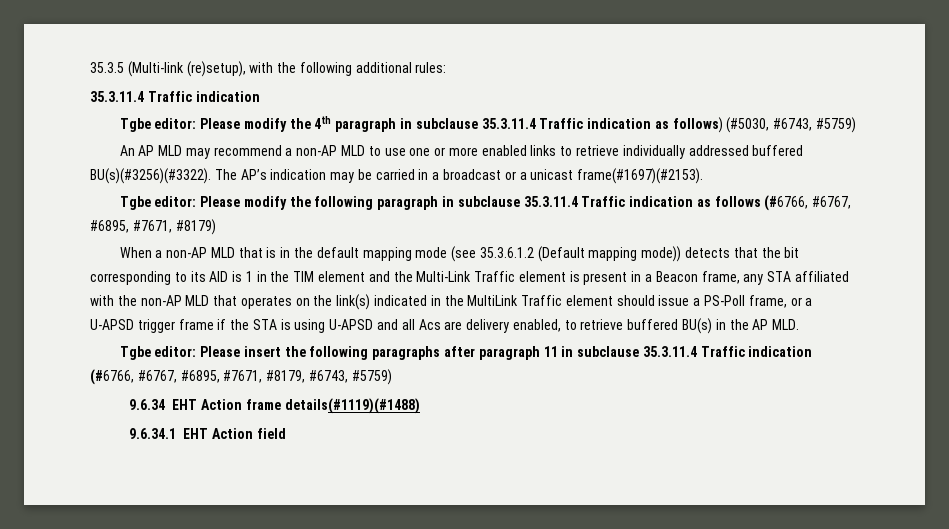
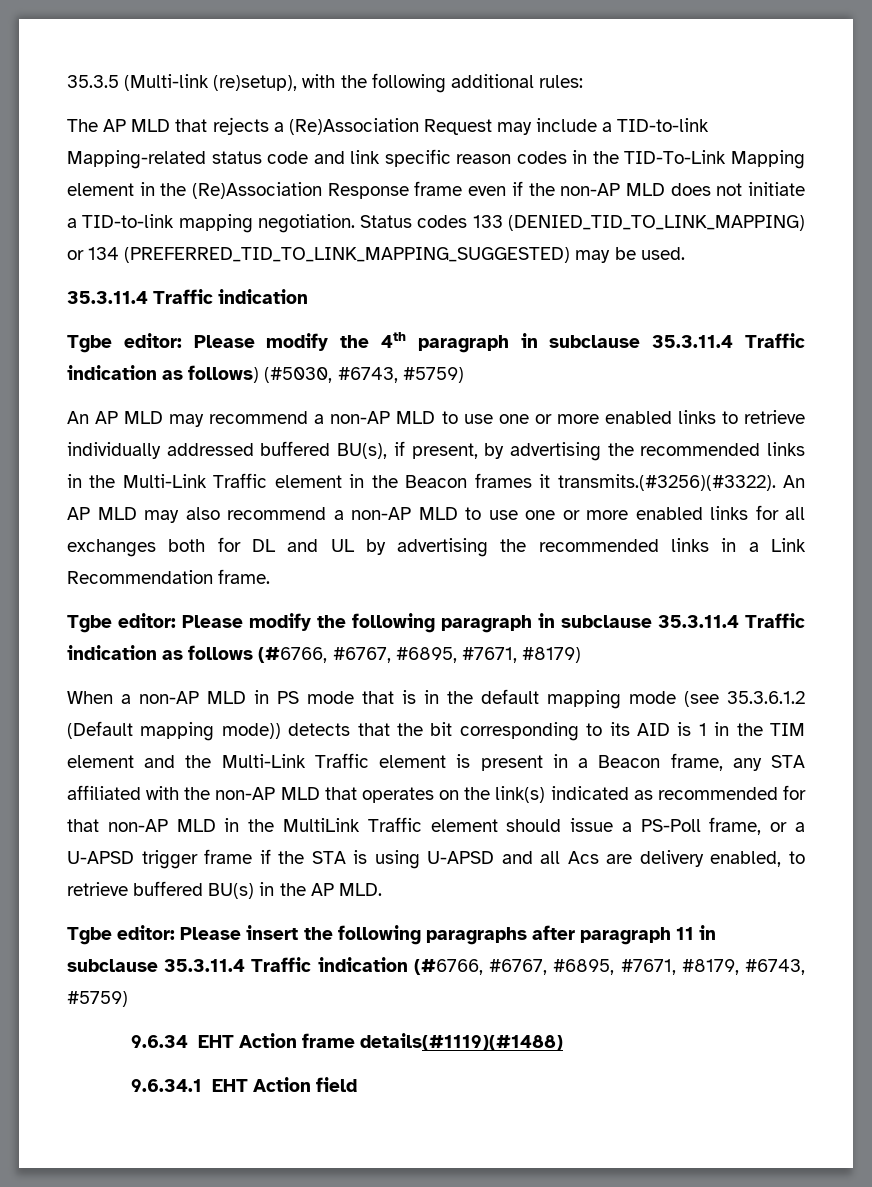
(447, 67) none -> [67,117,710,135] [67,149,805,169] [67,181,806,199] [67,214,805,233] [67,247,685,263] // The AP MLD that rejects a (Re)Association Request may include a TID-to-link Mapping-related status code and link specific reason codes in the TID-To-Link Mapping element in the (Re)Association Response frame even if the non-AP MLD does not initiate a TID-to-link mapping negotiation. Status codes 133 (DENIED_TID_TO_LINK_MAPPING) or 134 (PREFERRED_TID_TO_LINK_MAPPING_SUGGESTED) may be used.
[90,168,704,184] BU(s)(#3256)(#3322). The AP’s indication may be carried in a broadcast or a unicast frame(#1697)(#2153). -> [337,441,805,461] [67,473,805,491] [67,505,805,523] [67,537,806,557] [67,569,271,584] BU(s), if present, by advertising the recommended links in the Multi-Link Traffic element in the Beacon frames it transmits.(#3256)(#3322). An AP MLD may also recommend a non-AP MLD to use one or more enabled links for all exchanges both for DL and UL by advertising the recommended links in a Link Recommendation frame.
(235, 252) none -> [254,690,354,704] in PS mode
(428, 300) none -> [633,785,806,800] [67,819,216,832] as recommended for that non-AP MLD

